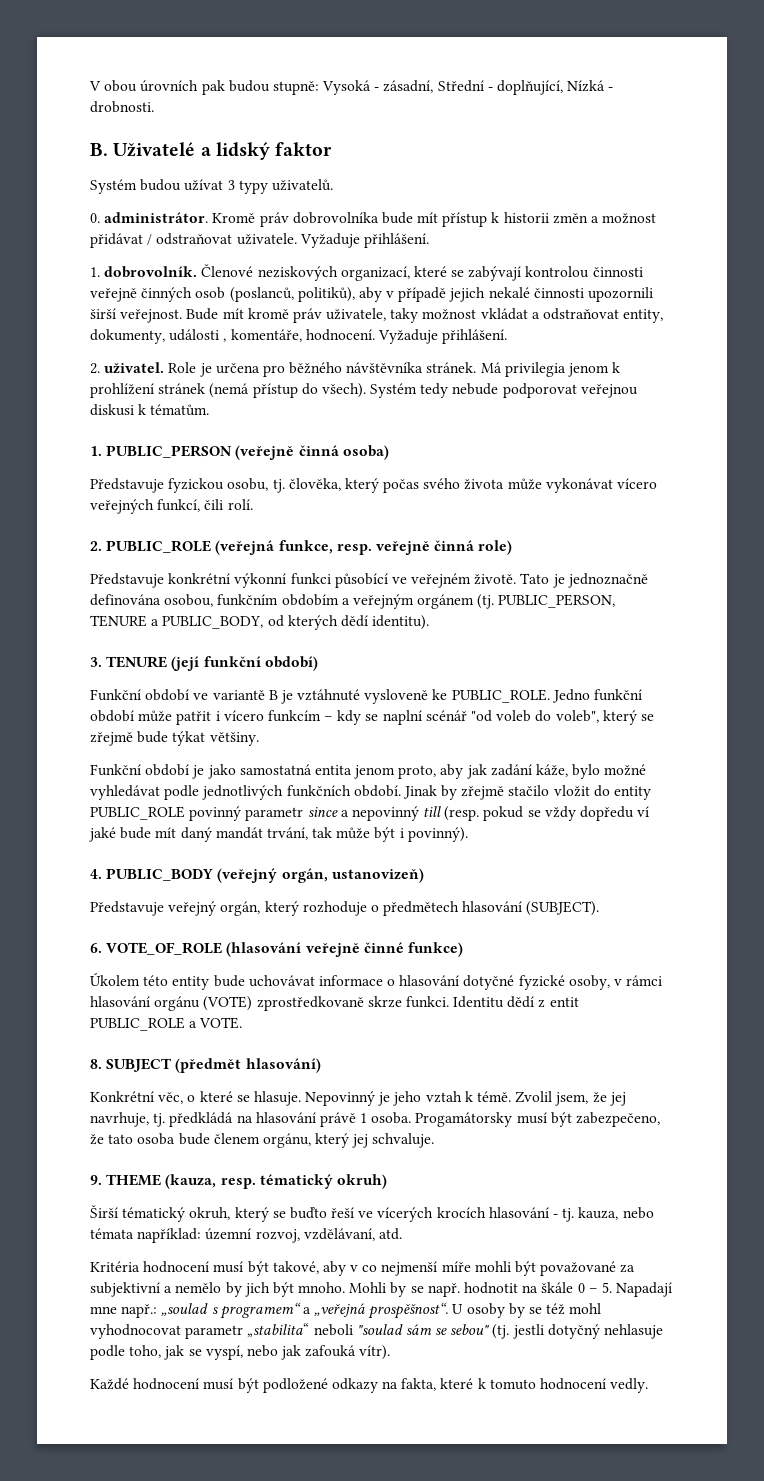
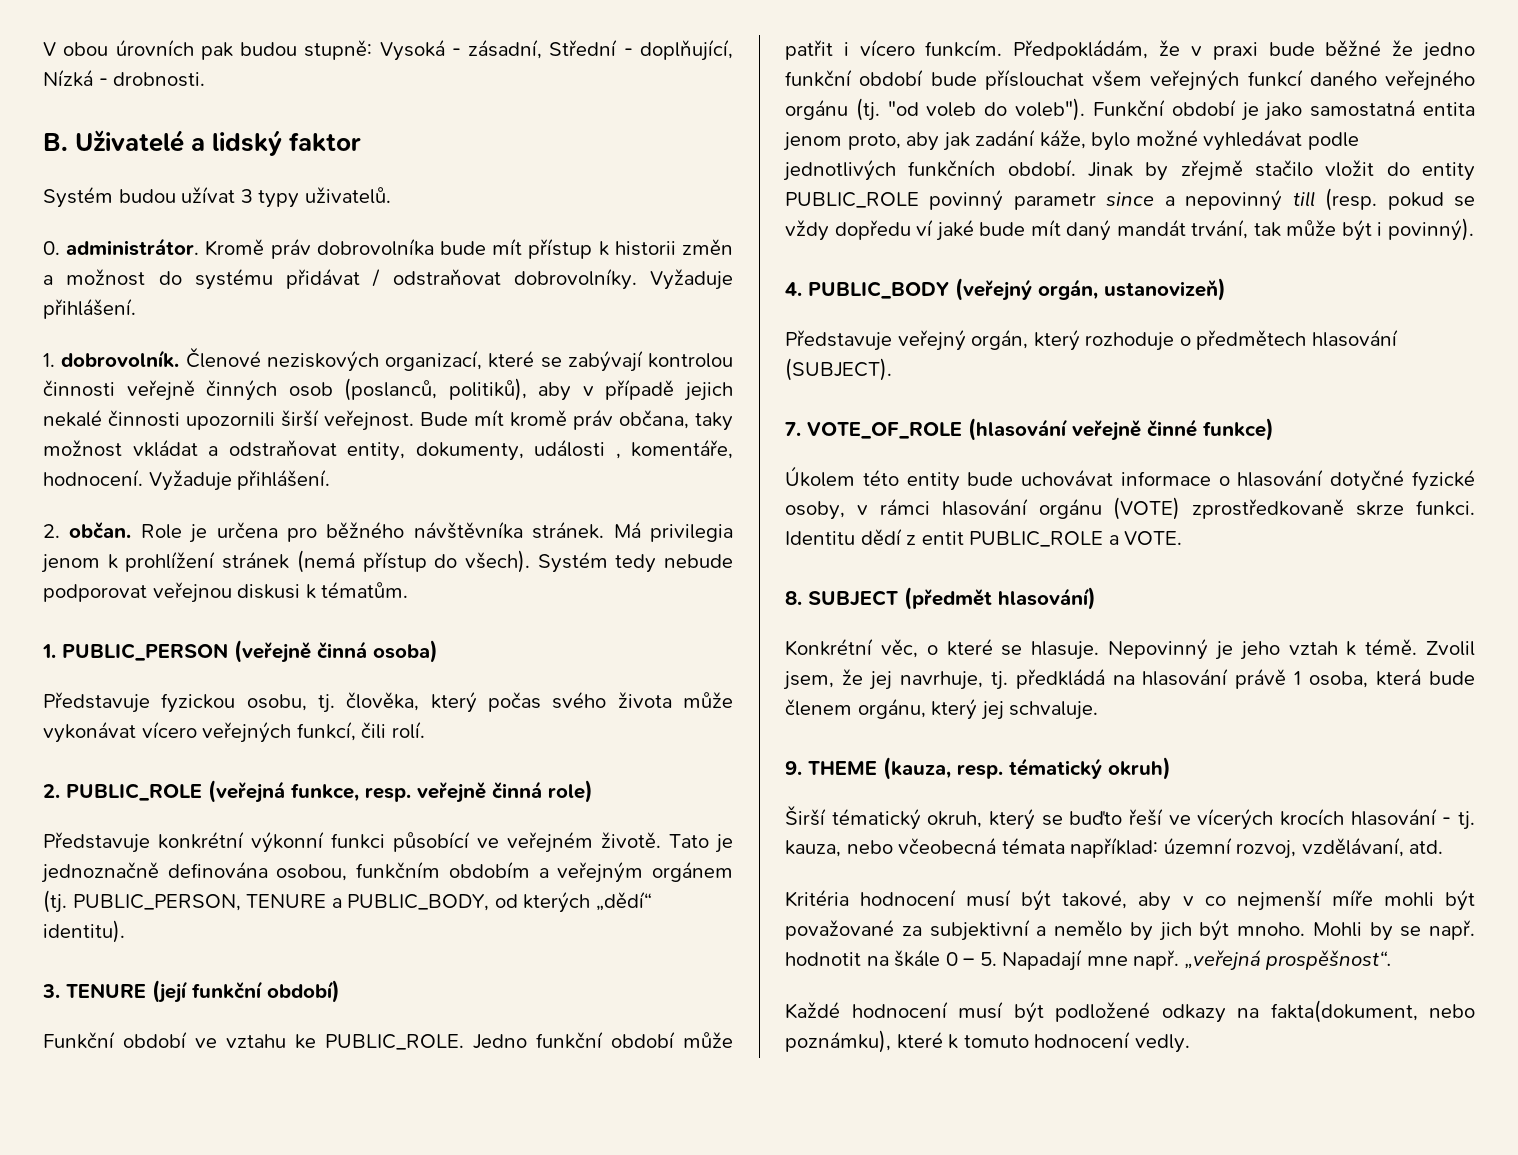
(657, 218) none -> [158,268,273,290] do systému
[236,233,297,245] uživatele. -> [513,268,637,290] dobrovolníky.
[326,308,387,321] uživatele, -> [619,410,689,429] občana,
[104,362,165,374] uživatel. -> [69,522,132,538] občan.
[340,615,368,627] dědí -> [595,891,652,911] „dědí“
[212,689,429,704] variantě B je vztáhnuté vysloveně -> [226,1034,286,1048] vztahu
[267,710,654,725] [90,731,259,746] funkcím – kdy se naplní scénář "od voleb do voleb", který se zřejmě bude týkat většiny. // -> [925,39,1475,61] [785,69,1475,91] [785,98,1086,121] funkcím. Předpokládám, že v praxi bude běžné že jedno funkční období bude příslouchat všem veřejných funkcí daného veřejného orgánu (tj. "od voleb do voleb").
[90,943,102,953] 6. -> [785,422,801,436] 7.
[371,1112,661,1127] [90,1133,176,1145] osoba. Progamátorsky musí být zabezpečeno, že tato osoba -> [1309,668,1422,688] osoba, která
(654, 1213) none -> [898,837,997,854] včeobecná
[121,1302,602,1319] [90,1323,664,1339] [90,1345,391,1360] např.: „soulad s programem“ a „veřejná prospěšnost“. U osoby by se též mohl vyhodnocovat parametr „stabilita“ neboli "soulad sám se sebou" (tj. jestli dotyčný nehlasuje podle toho, jak se vyspí, nebo jak zafouká vítr). -> [1133,949,1393,971] např. „veřejná prospěšnost“.
[401,1378,437,1391] fakta, -> [1270,1000,1475,1023] [785,1030,891,1053] fakta(dokument, nebo poznámku),

